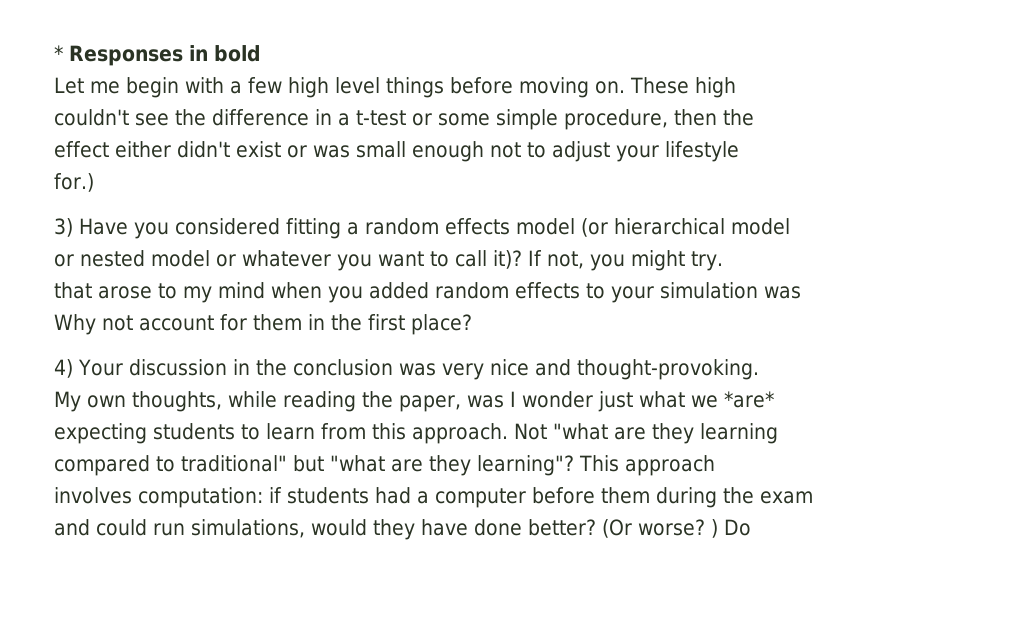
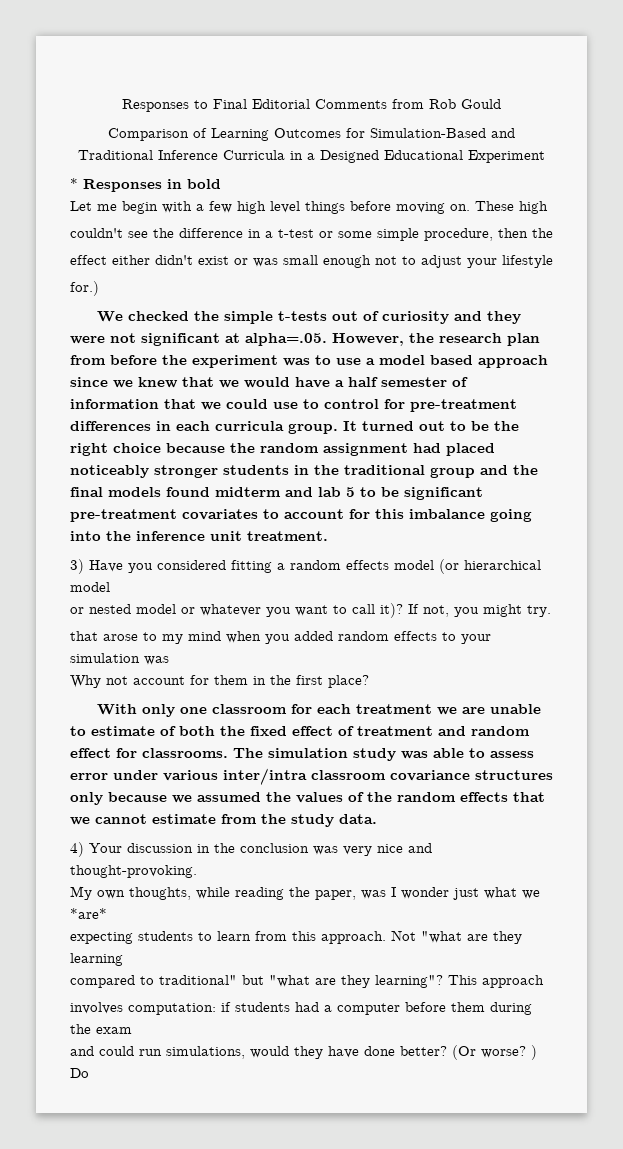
(54, 53) none -> [122,99,501,112] [108,128,515,141] [78,150,545,163] Responses to Final Editorial Comments from Rob Gould // Comparison of Learning Outcomes for Simulation-Based and Traditional Inference Curricula in a Designed Educational Experiment //
(94, 182) none -> [96,311,521,324] [70,333,540,346] [70,355,548,368] [70,377,468,388] [70,399,517,412] [70,421,519,434] [70,443,495,456] [70,465,538,478] [70,487,483,500] [70,509,532,522] [70,531,328,541] // We checked the simple t-tests out of curiosity and they were not significant at alpha=.05. However, the research plan from before the experiment was to use a model based approach since we knew that we would have a half semester of information that we could use to control for pre-treatment differences in each curricula group. It turned out to be the right choice because the random assignment had placed noticeably stronger students in the traditional group and the final models found midterm and lab 5 to be significant pre-treatment covariates to account for this imbalance going into the inference unit treatment.
(472, 324) none -> [96,704,541,717] [70,726,530,736] [70,748,534,761] [70,768,553,785] [70,792,545,805] [70,814,377,827] // With only one classroom for each treatment we are unable to estimate of both the fixed effect of treatment and random effect for classrooms. The simulation study was able to assess error under various inter/intra classroom covariance structures only because we assumed the values of the random effects that we cannot estimate from the study data.

